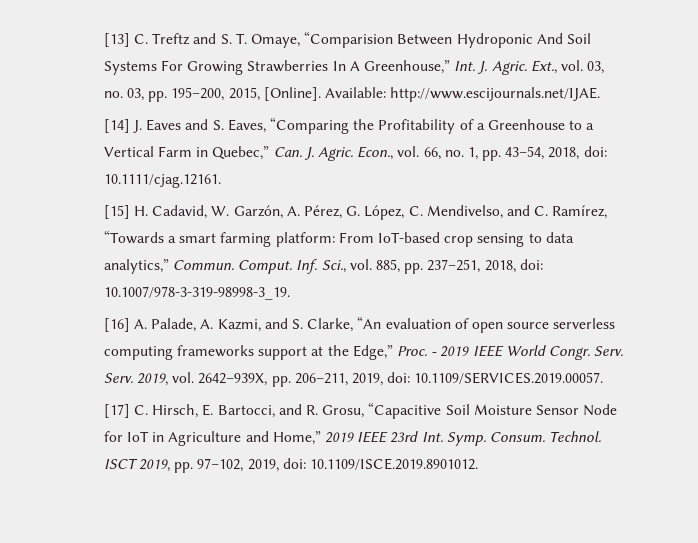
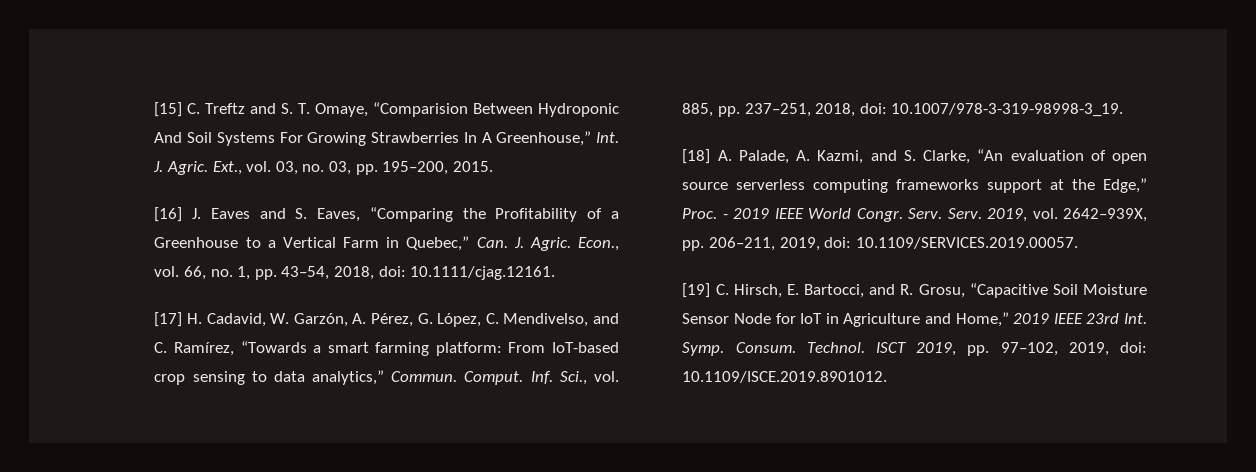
[103,33,130,47] [13] -> [154,102,183,117] [15]
[228,87,601,102] [103,119,130,133] 2015, [Online]. Available: http://www.escijournals.net/IJAE. // [14] -> [452,161,493,172] [154,207,183,222] 2015. // [16]
[103,205,130,219] [15] -> [154,312,183,327] [17]
[103,318,130,332] [16] -> [682,149,711,164] [18]
[103,404,130,418] [17] -> [682,283,711,298] [19]

